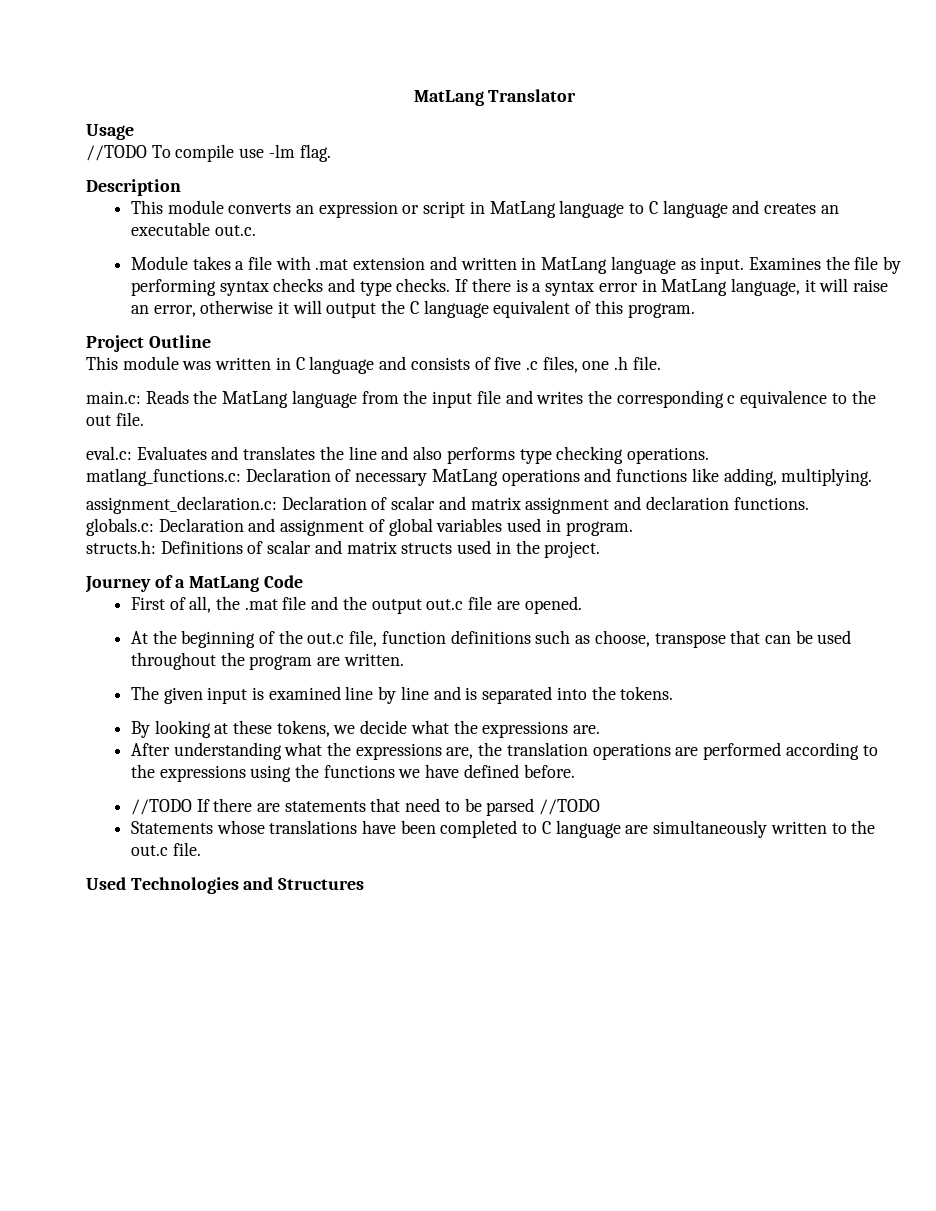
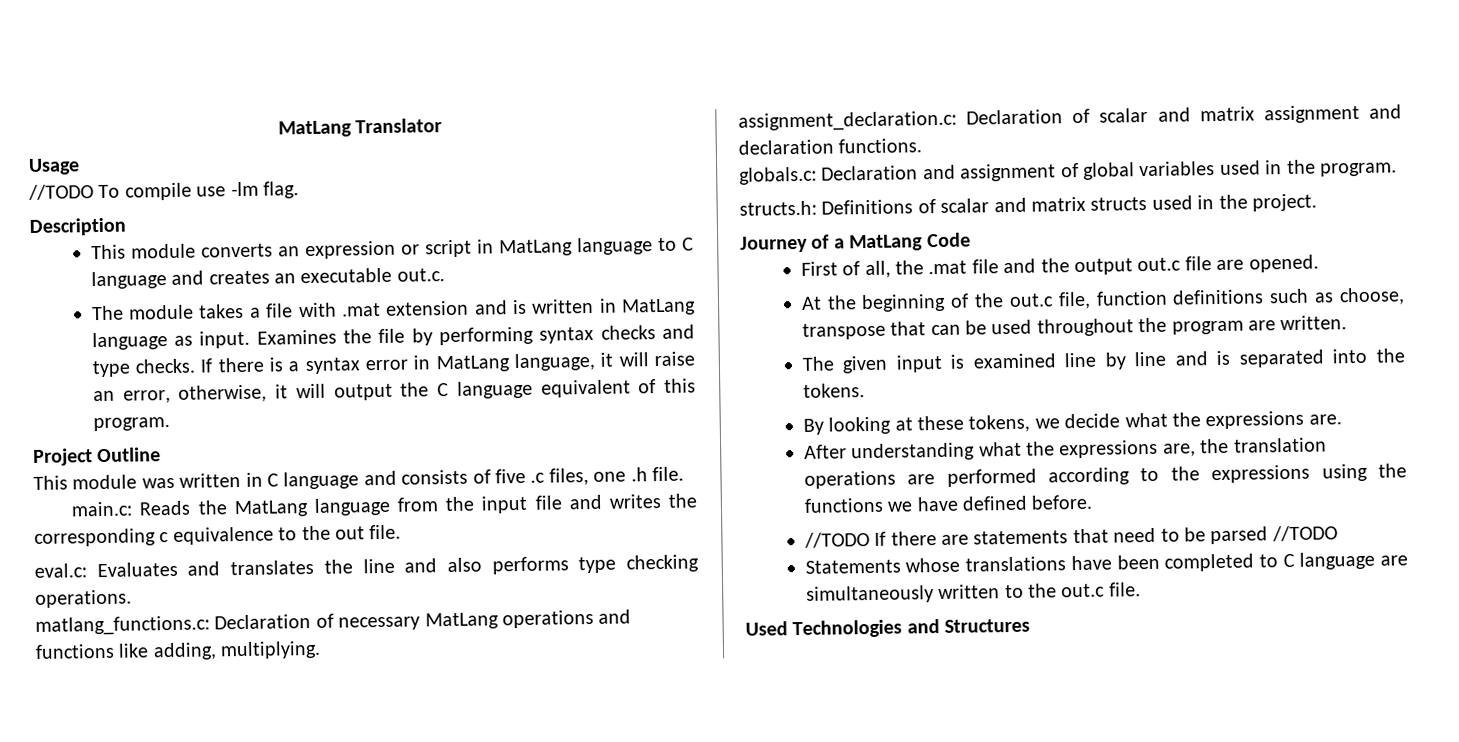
[130,256,188,270] Module -> [91,304,195,321] The module
(457, 263) none -> [511,299,527,315] is
[200,300,274,314] otherwise -> [178,384,268,403] otherwise,
(561, 525) none -> [1286,159,1316,175] the

